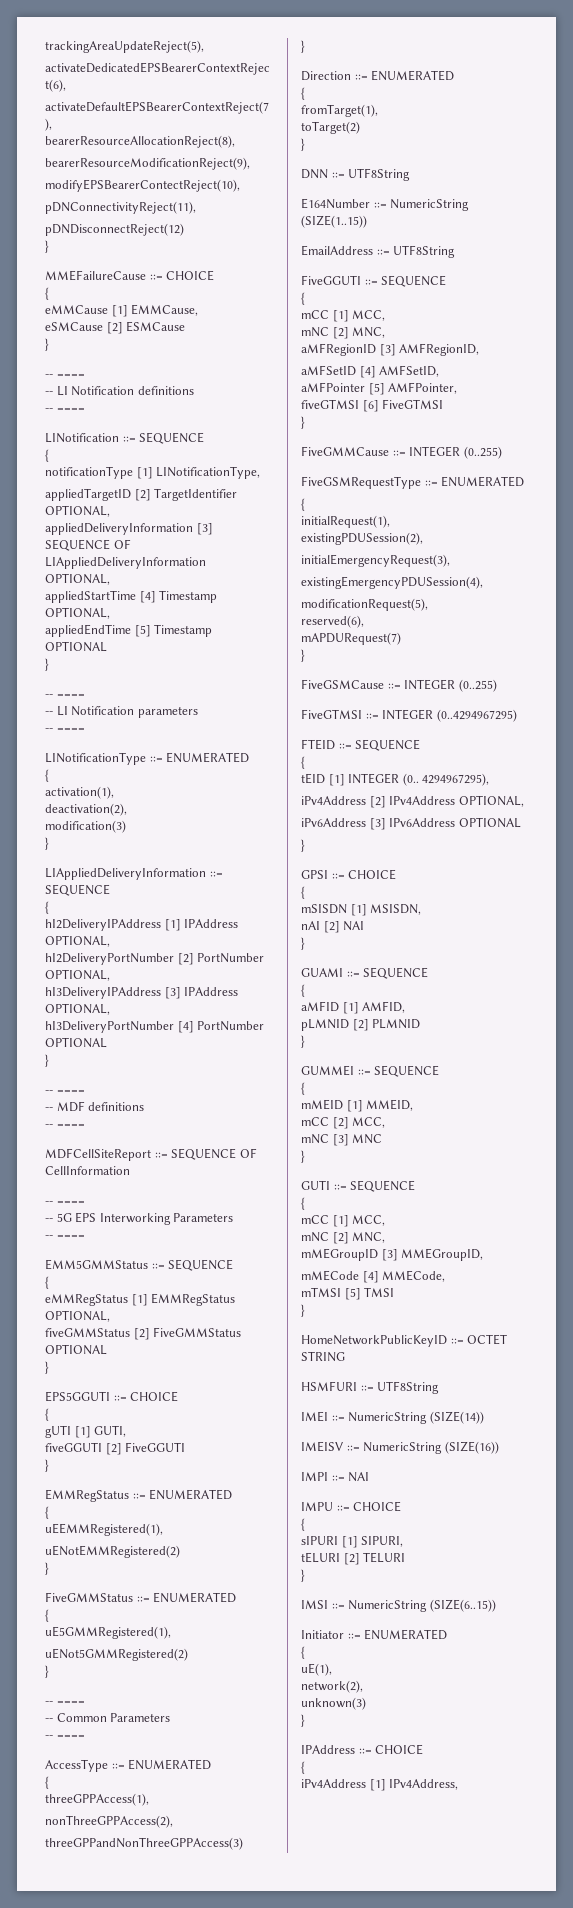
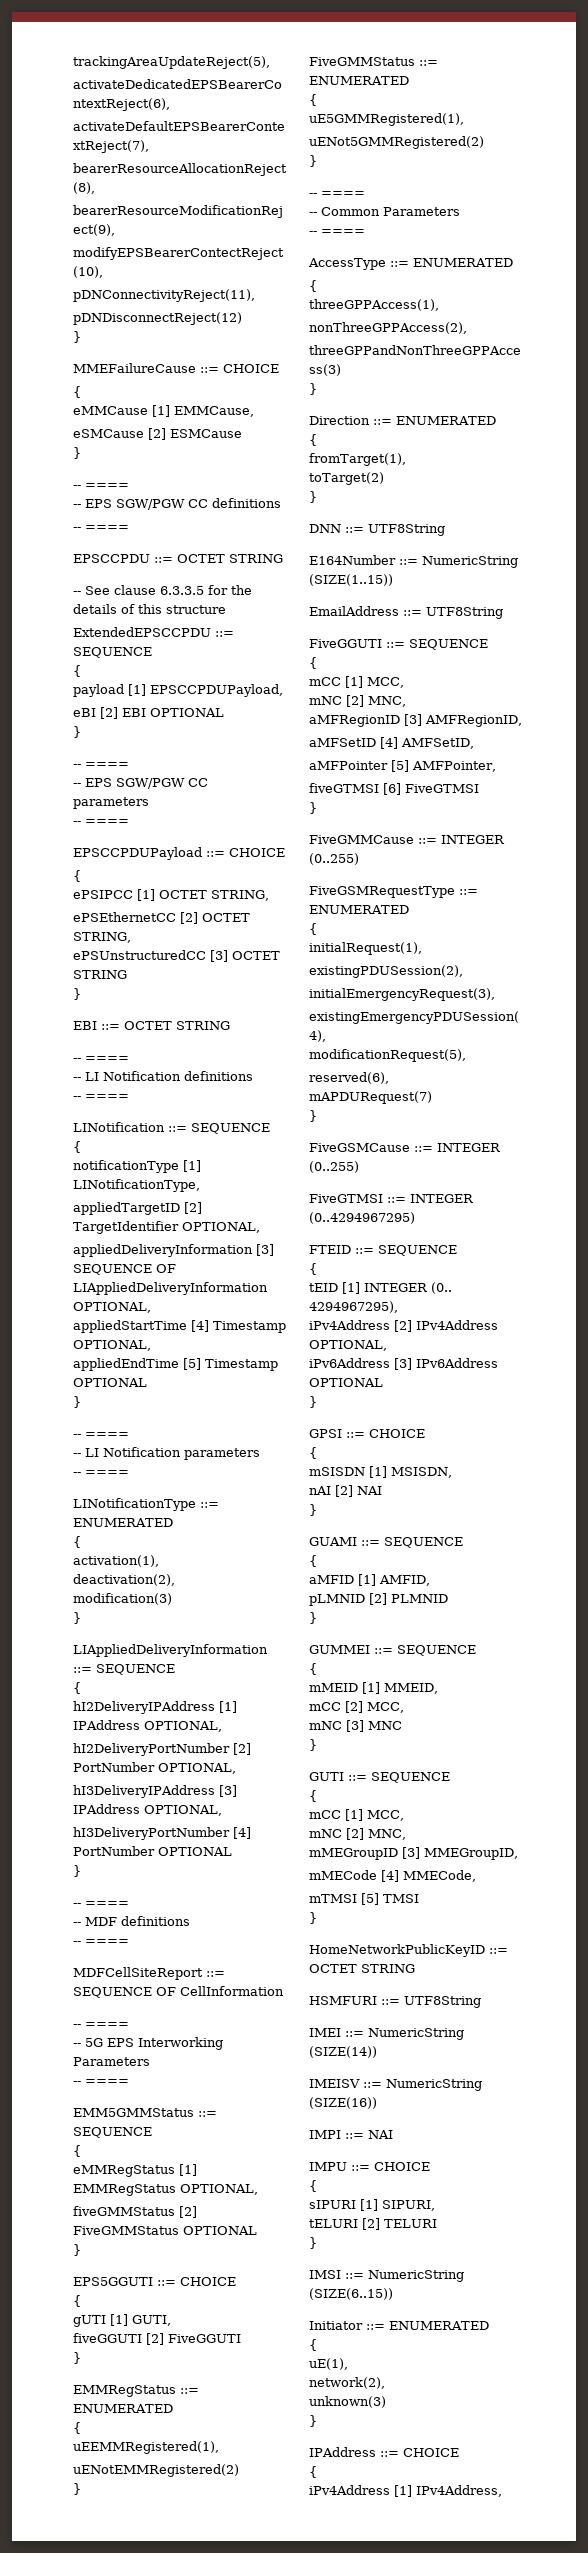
(85, 376) none -> [73,498,281,510] [73,525,129,531] [73,554,283,563] [73,585,252,595] [73,604,226,614] [73,627,234,637] [73,647,152,658] [73,665,81,677] [73,684,283,697] [73,707,224,719] [73,726,81,738] [73,762,129,768] [73,778,208,789] [73,797,149,809] [73,819,129,825] [73,847,285,860] [73,870,81,882] [73,889,269,901] [73,912,250,924] [73,932,131,943] [73,950,280,962] [73,970,127,979] [73,988,81,1000] [73,1021,230,1030] [73,1056,129,1062] // -- EPS SGW/PGW CC definitions // -- ==== // EPSCCPDU ::= OCTET STRING // -- See clause 6.3.3.5 for the details of this structure // ExtendedEPSCCPDU ::= SEQUENCE // { // payload [1] EPSCCPDUPayload, // eBI [2] EBI OPTIONAL // } // -- ==== // -- EPS SGW/PGW CC parameters // -- ==== // EPSCCPDUPayload ::= CHOICE // { // ePSIPCC [1] OCTET STRING, // ePSEthernetCC [2] OCTET STRING, // ePSUnstructuredCC [3] OCTET STRING // } // EBI ::= OCTET STRING // -- ====

